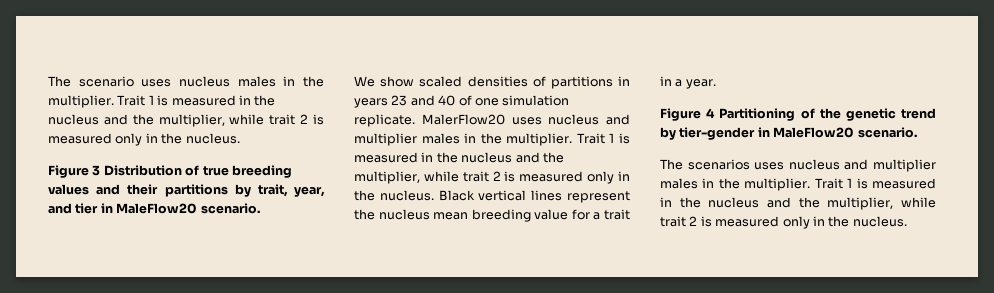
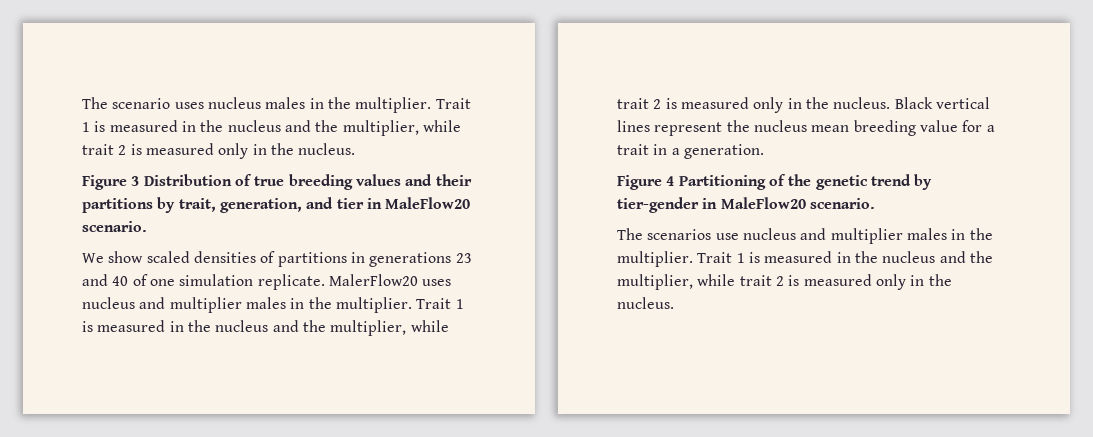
[294,186,325,197] year, -> [219,198,302,213] generation,
[354,98,388,108] years -> [369,252,452,267] generations
[685,79,716,89] year. -> [683,144,764,159] generation.
[754,162,785,170] uses -> [715,233,739,240] use

